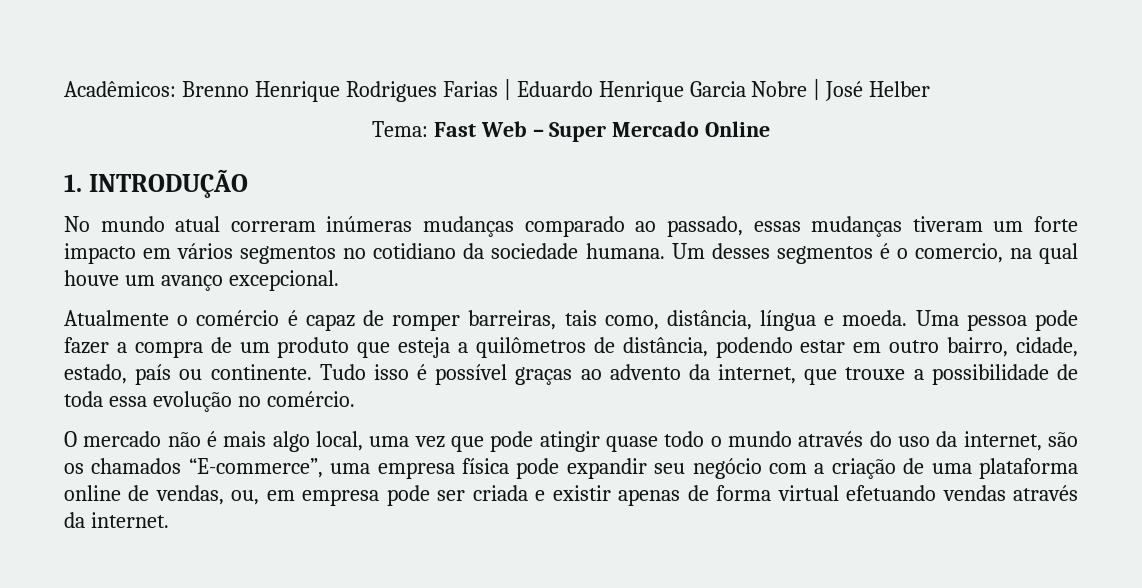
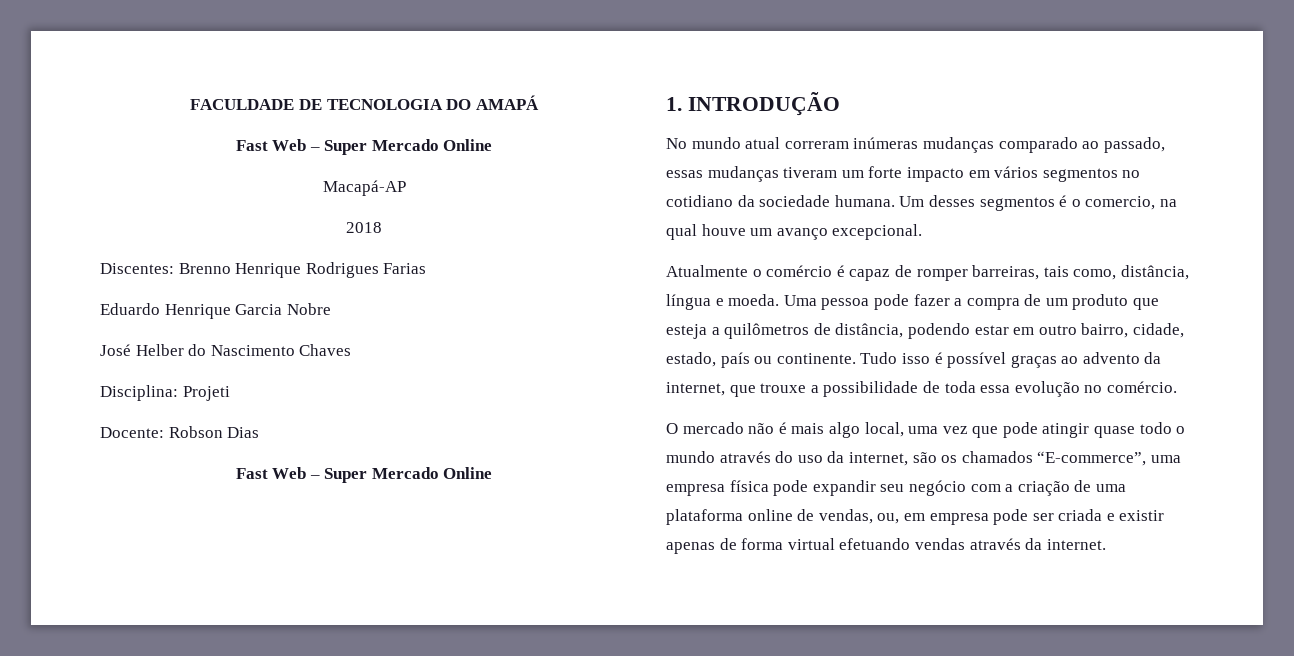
[64,81,176,97] Acadêmicos: -> [190,95,539,110] [235,139,493,155] [322,180,406,196] [346,222,382,233] [100,263,174,274] FACULDADE DE TECNOLOGIA DO AMAPÁ // Fast Web – Super Mercado Online // Macapá-AP // 2018 // Discentes:
[503,79,511,100] | -> (427, 268) //
[813,79,821,100] | -> (331, 309) //
[371,121,428,137] // Tema: -> [188,344,352,356] [100,385,230,401] [100,426,260,438] do Nascimento Chaves // Disciplina: Projeti // Docente: Robson Dias //

